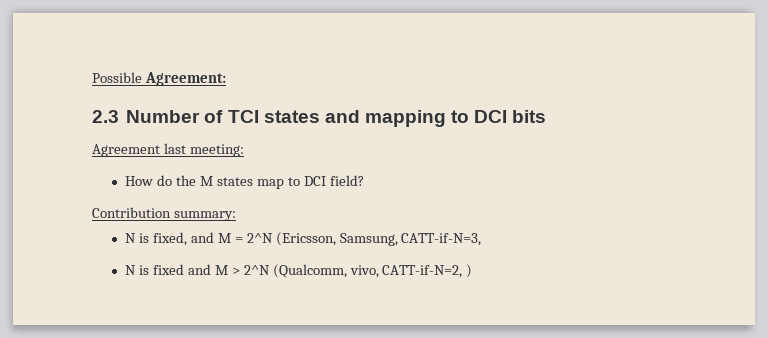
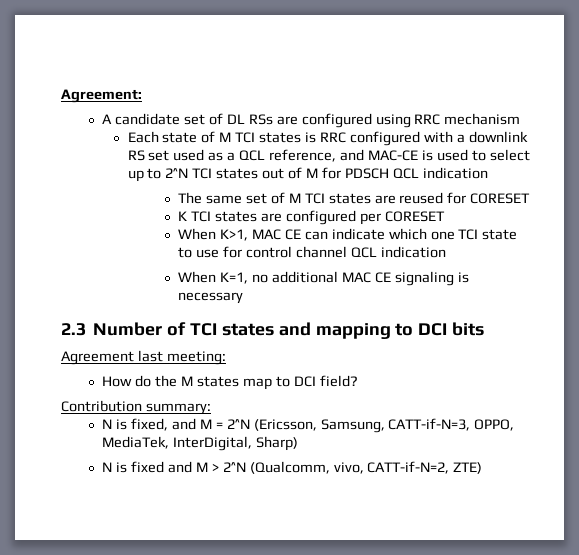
[92,72,142,83] Possible -> (61, 96) none
(226, 79) none -> [102,113,521,128] [127,131,528,146] [127,149,530,162] [127,167,488,182] [178,192,531,204] [178,210,445,225] [178,228,518,241] [178,246,446,258] [178,271,469,286] [178,292,244,304] // A candidate set of DL RSs are configured using RRC mechanism // Each state of M TCI states is RRC configured with a downlink RS set used as a QCL reference, and MAC-CE is used to select up to 2^N TCI states out of M for PDSCH QCL indication // The same set of M TCI states are reused for CORESET // K TCI states are configured per CORESET // When K>1, MAC CE can indicate which one TCI state to use for control channel QCL indication // When K=1, no additional MAC CE signaling is necessary
(482, 239) none -> [474,419,515,431] [102,436,299,451] OPPO, MediaTek, InterDigital, Sharp)
[466,264,473,278] ) -> [453,462,483,474] ZTE)

